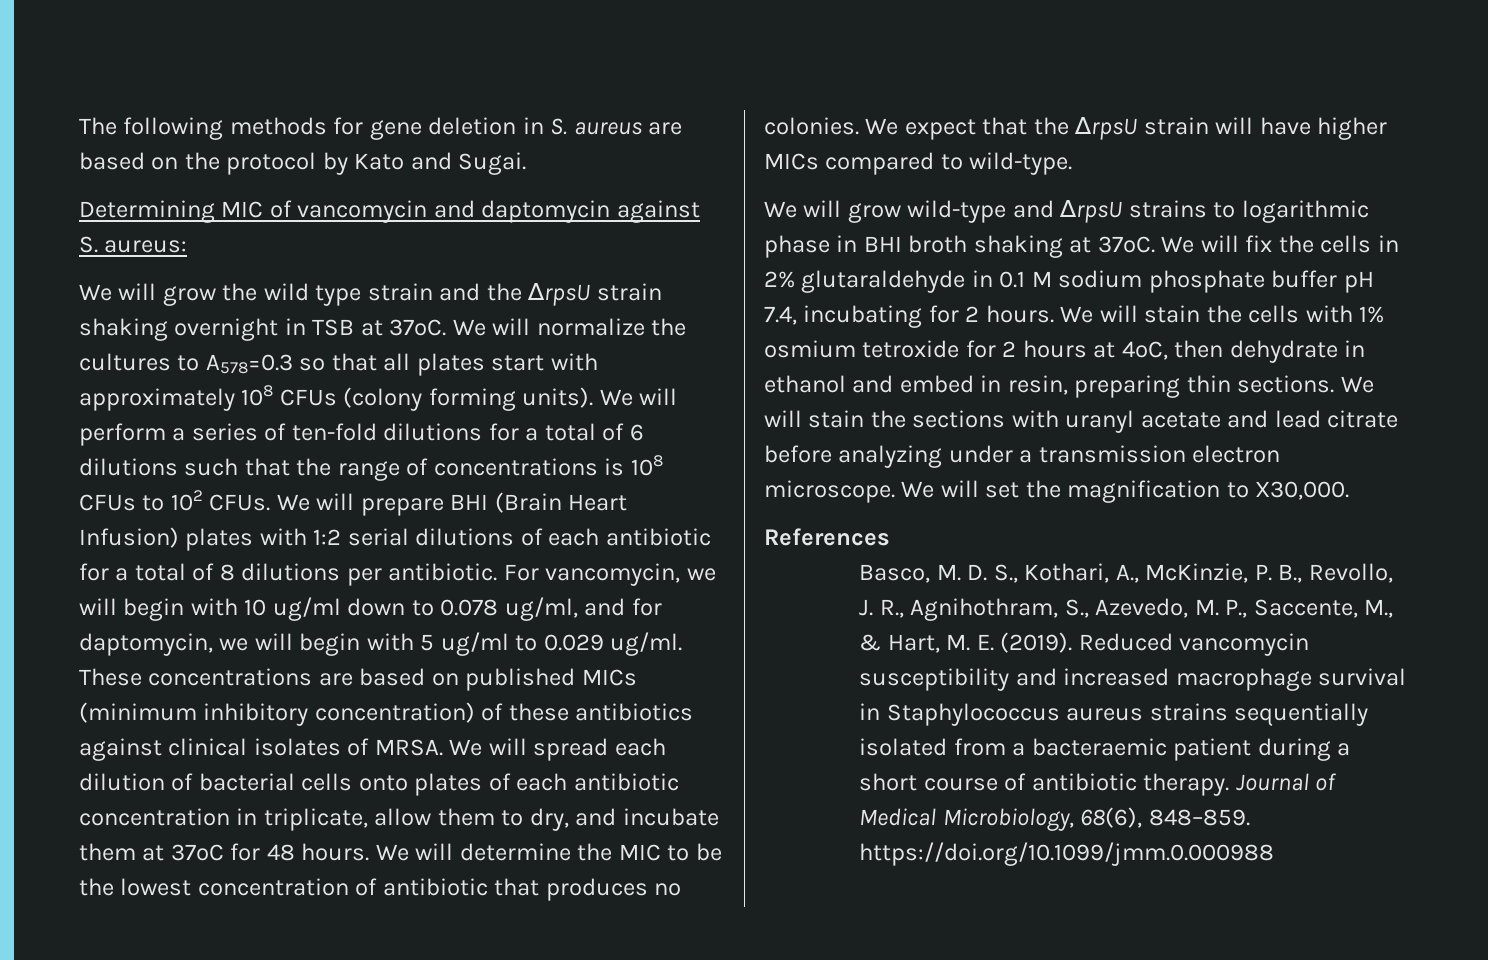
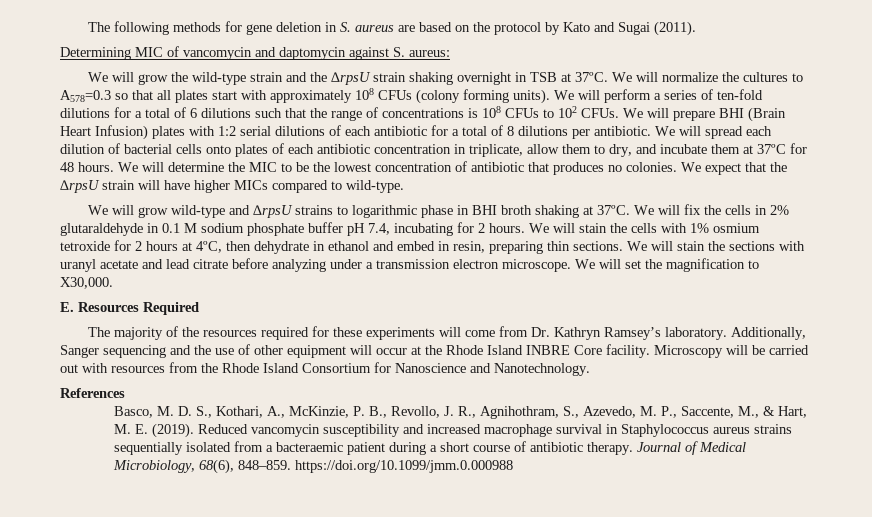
[458,152,527,175] Sugai. -> [617,21,696,36] Sugai (2011).
[263,283,362,306] wild type -> [191,72,246,85] wild-type
[503,563,716,586] [79,597,662,621] [79,632,683,656] [79,668,637,691] [79,702,694,726] [79,738,443,761] For vancomycin, we will begin with 10 ug/ml down to 0.078 ug/ml, and for daptomycin, we will begin with 5 ug/ml to 0.029 ug/ml. These concentrations are based on published MICs (minimum inhibitory concentration) of these antibiotics against clinical isolates of MRSA. -> (651, 131) none
(1350, 490) none -> [60,302,199,315] [87,326,806,340] [60,344,809,358] [60,362,590,376] // E. Resources Required // The majority of the resources required for these experiments will come from Dr. Kathryn Ramsey’s laboratory. Additionally, Sanger sequencing and the use of other equipment will occur at the Rhode Island INBRE Core facility. Microscopy will be carried out with resources from the Rhode Island Consortium for Nanoscience and Nanotechnology.

